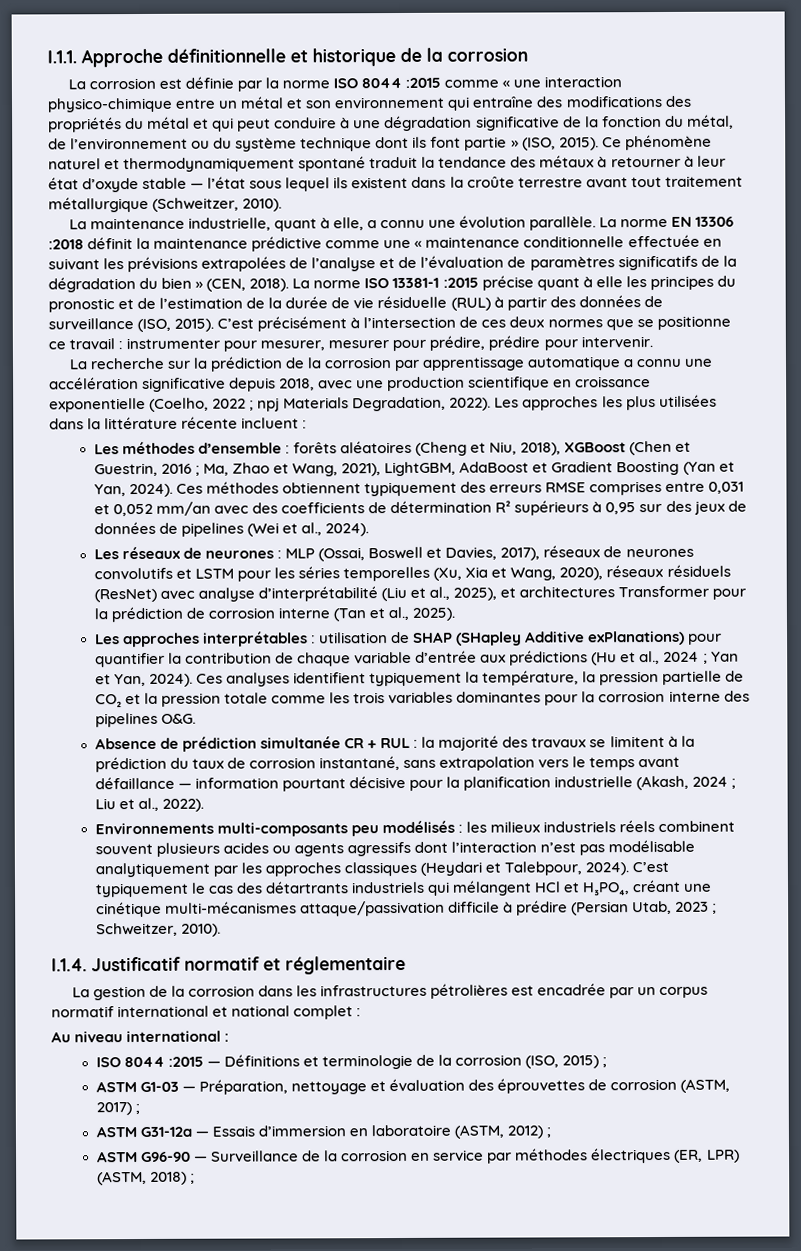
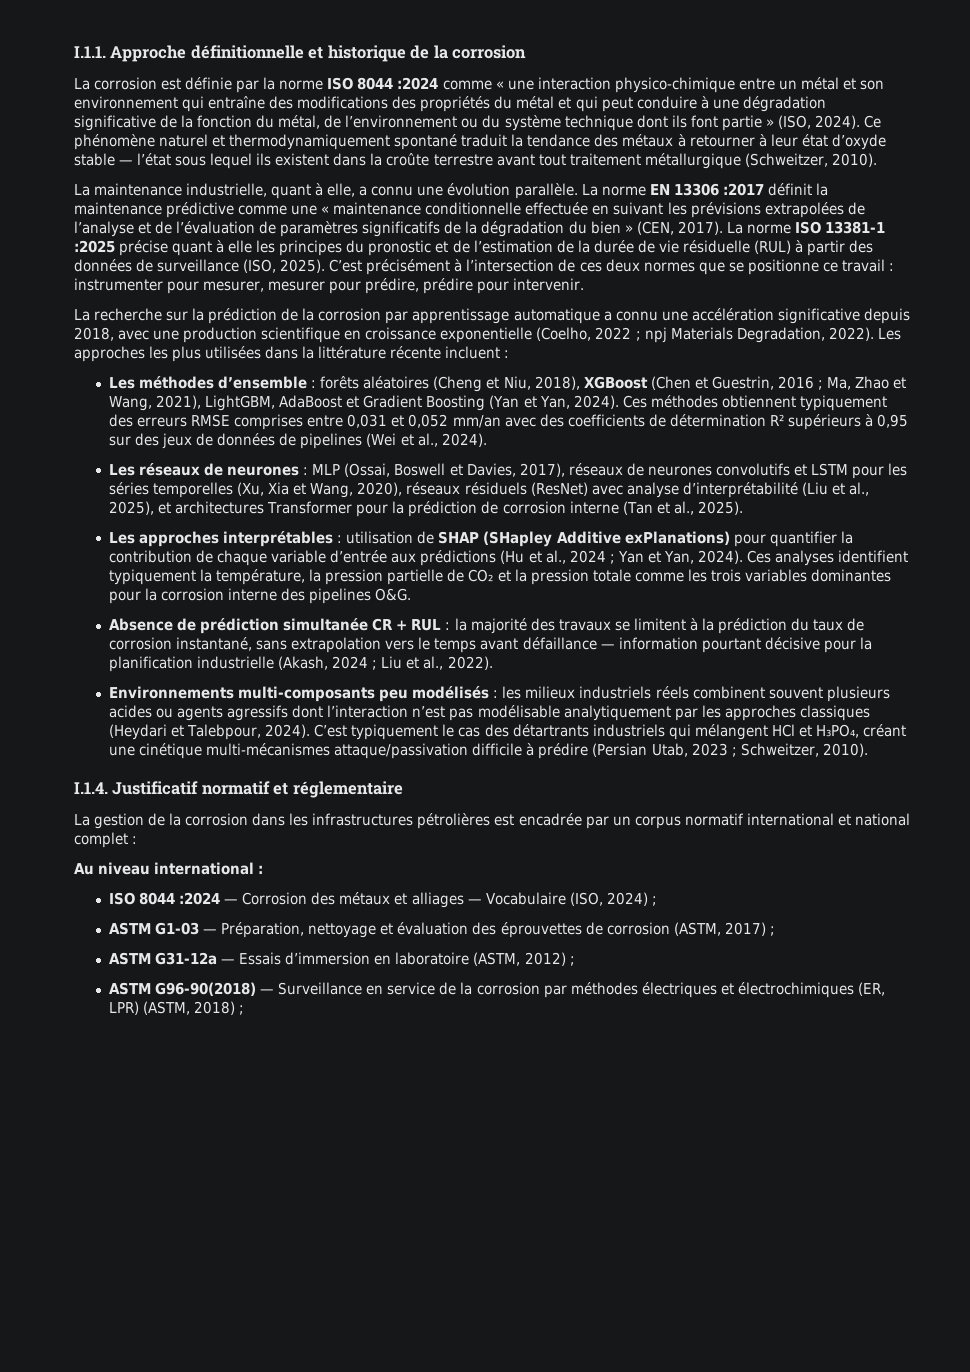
[405,77,442,88] :2015 -> [397,77,439,90] :2024
[558,137,599,151] 2015). -> [814,115,860,129] 2024).
[48,239,84,250] :2018 -> [722,183,764,196] :2017
[249,278,290,292] 2018). -> [677,221,723,235] 2017).
[442,277,479,288] :2015 -> [74,240,115,253] :2025
[174,318,215,332] 2015). -> [280,259,326,273] 2025).
[167,1054,600,1070] :2015 — Définitions et terminologie de la corrosion (ISO, 2015) -> [179,892,648,908] :2024 — Corrosion des métaux et alliages — Vocabulaire (ISO, 2024)
[140,1151,191,1163] G96-90 -> [155,982,257,996] G96-90(2018)
[302,1149,485,1162] de la corrosion en service -> [366,982,540,995] en service de la corrosion
(672, 1155) none -> [720,982,854,998] et électrochimiques

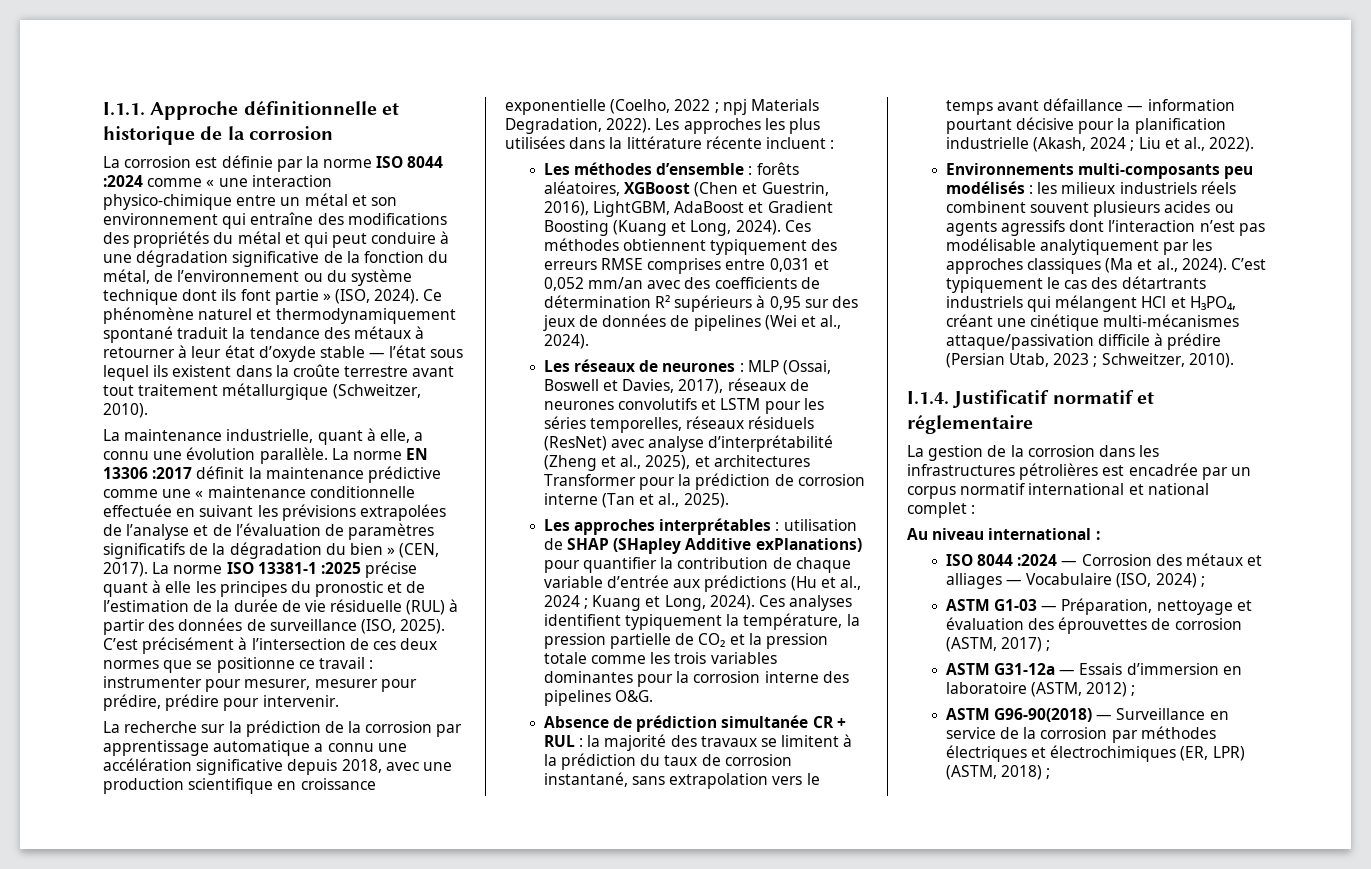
[363,376,907,392] [109,395,202,411] aléatoires (Cheng et Niu, 2018), XGBoost (Chen et Guestrin, 2016 ; Ma, Zhao et Wang, 2021), -> [543,181,829,197] [543,201,589,216] aléatoires, XGBoost (Chen et Guestrin, 2016),
[489,395,570,409] (Yan et Yan, -> [613,220,732,236] (Kuang et Long,
[153,482,403,498] temporelles (Xu, Xia et Wang, 2020), -> [590,417,683,433] temporelles,
[801,482,828,496] (Liu -> [543,455,597,471] (Zheng
[617,551,694,564] Yan et Yan, -> [592,595,706,611] Kuang et Long,
[109,724,262,740] (Heydari et Talebpour, -> [1105,258,1178,273] (Ma et al.,

